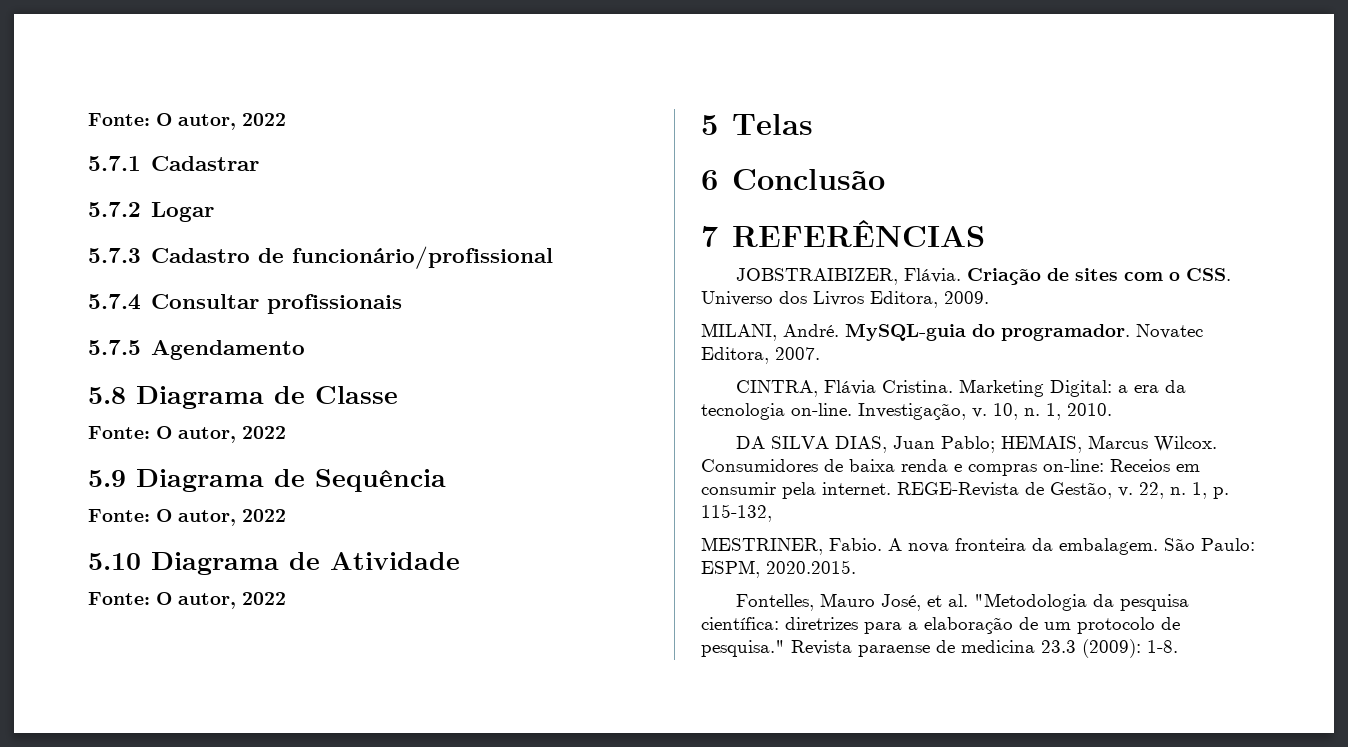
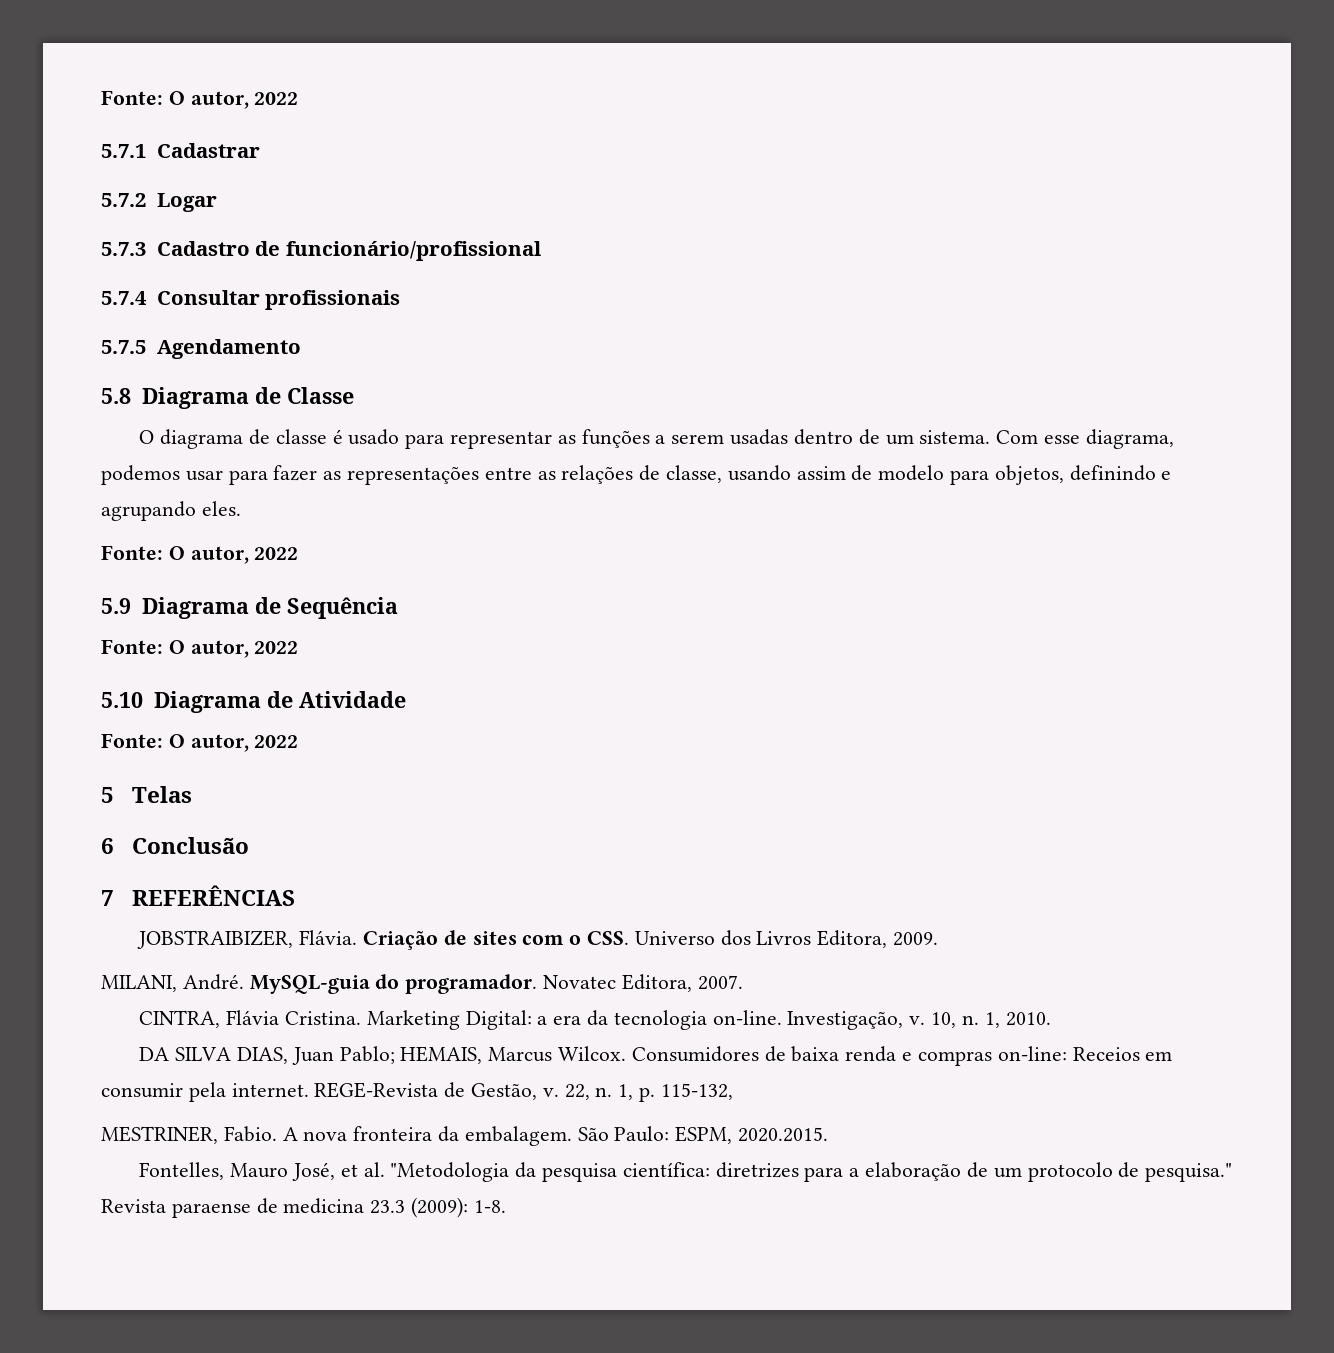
(398, 395) none -> [139,429,1174,449] [101,465,1172,485] [101,501,241,521] // O diagrama de classe é usado para representar as funções a serem usadas dentro de um sistema. Com esse diagrama, podemos usar para fazer as representações entre as relações de classe, usando assim de modelo para objetos, definindo e agrupando eles.

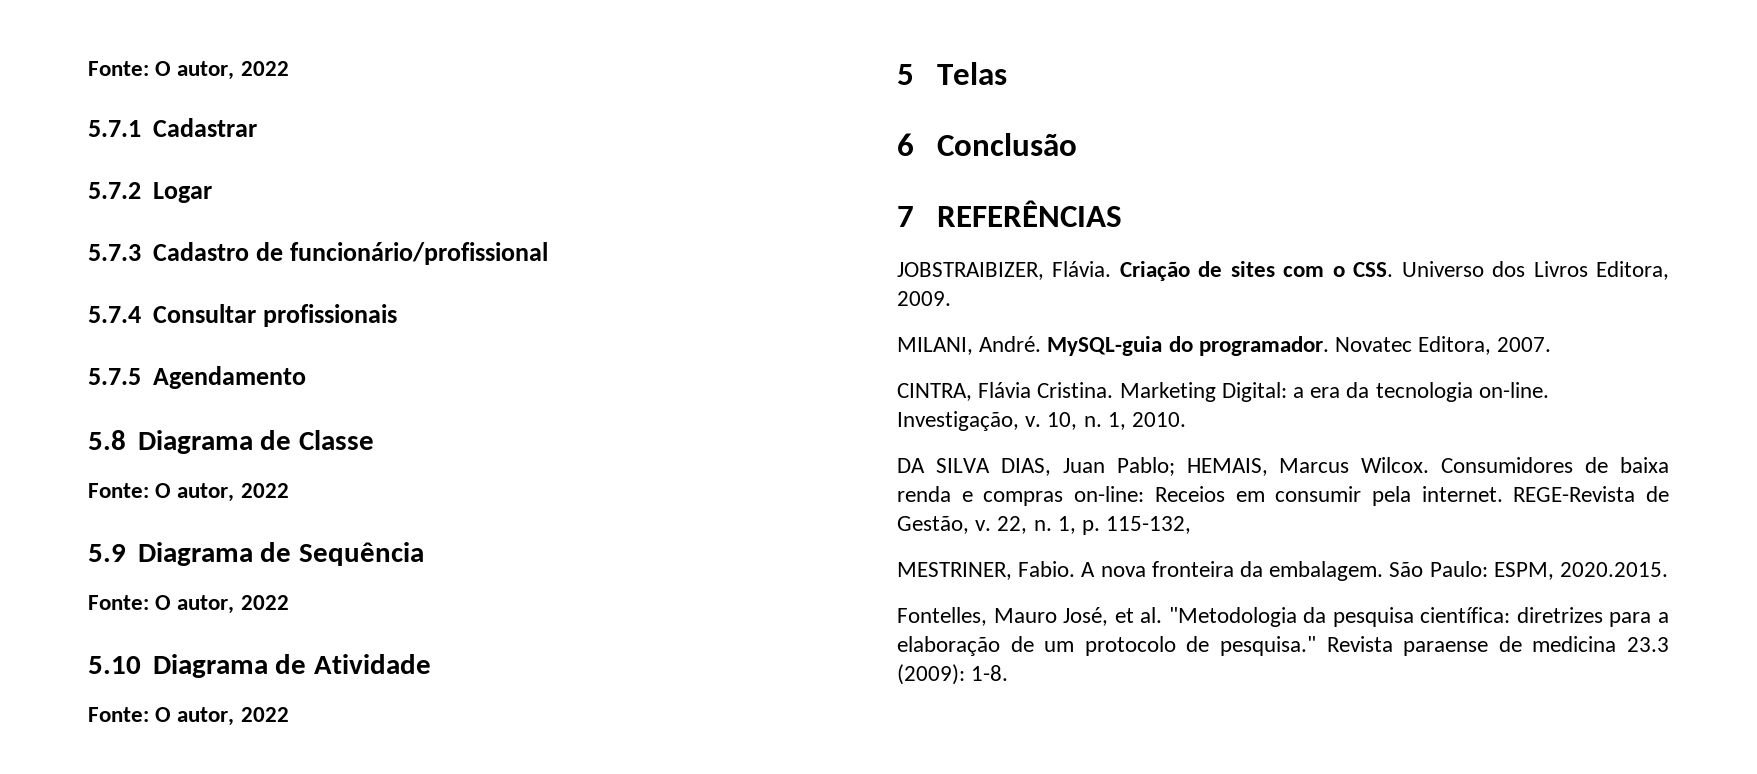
[139,429,1174,449] [101,465,1172,485] [101,501,241,521] // O diagrama de classe é usado para representar as funções a serem usadas dentro de um sistema. Com esse diagrama, podemos usar para fazer as representações entre as relações de classe, usando assim de modelo para objetos, definindo e agrupando eles. -> (375, 440) none

